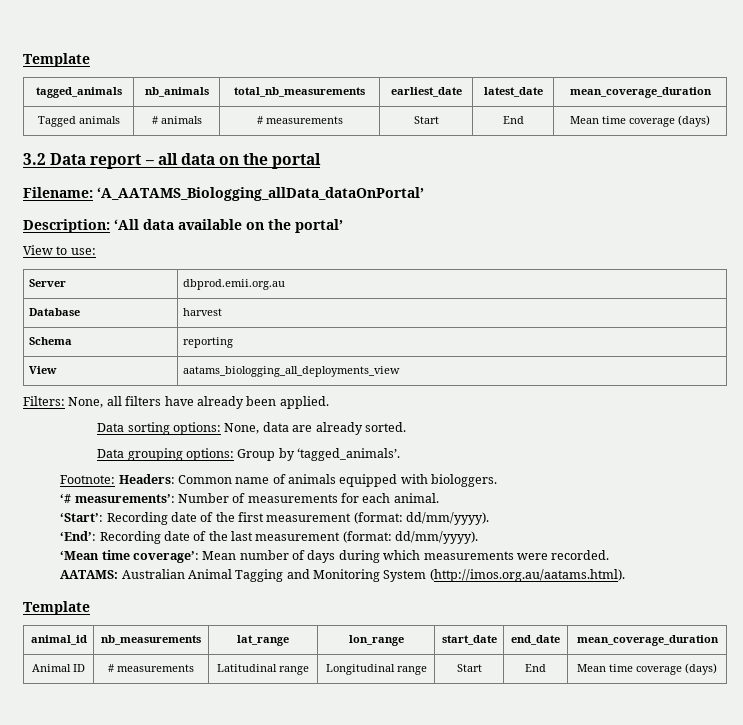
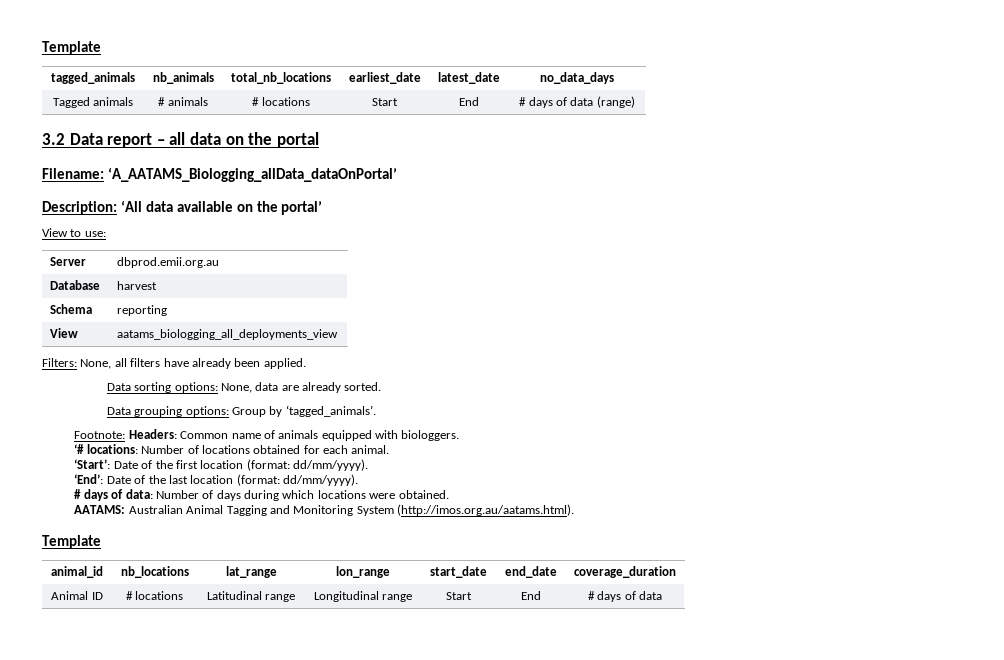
[234,87,365,97] total_nb_measurements -> [231,72,331,84] total_nb_locations
[569,87,712,98] mean_coverage_duration -> [540,72,614,84] no_data_days
[265,116,343,124] [413,116,439,124] [502,116,524,124] [570,115,710,127] measurements | Start | End | Mean time coverage (days) -> [261,97,310,106] [372,98,398,106] [459,97,479,106] [519,96,635,108] locations | Start | End | # days of data (range)
[74,493,338,503] measurements’: Number of measurements -> [86,444,301,454] locations: Number of locations obtained
[106,512,197,525] Recording date -> [113,461,138,469] Date
[266,513,352,522] measurement -> [200,460,244,469] location
[99,531,190,544] Recording date -> [106,476,131,484] Date
[255,531,479,544] [60,550,289,563] measurement (format: dd/mm/yyyy). // ‘Mean time coverage’: Mean number -> [190,474,359,486] [74,489,199,501] location (format: dd/mm/yyyy). // # days of data: Number
[423,550,610,560] measurements were recorded. -> [317,490,449,499] locations were obtained.
[100,635,201,645] nb_measurements -> [120,566,189,578] nb_locations
[576,635,719,646] mean_coverage_duration -> [574,566,676,578] coverage_duration
[116,664,194,672] measurements -> [135,591,184,600] locations
[577,663,717,675] Mean time coverage (days) -> [587,591,663,602] # days of data

